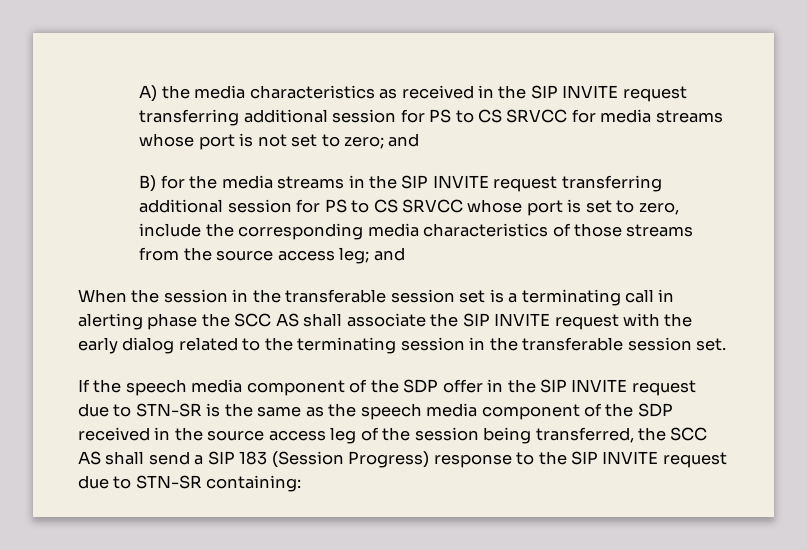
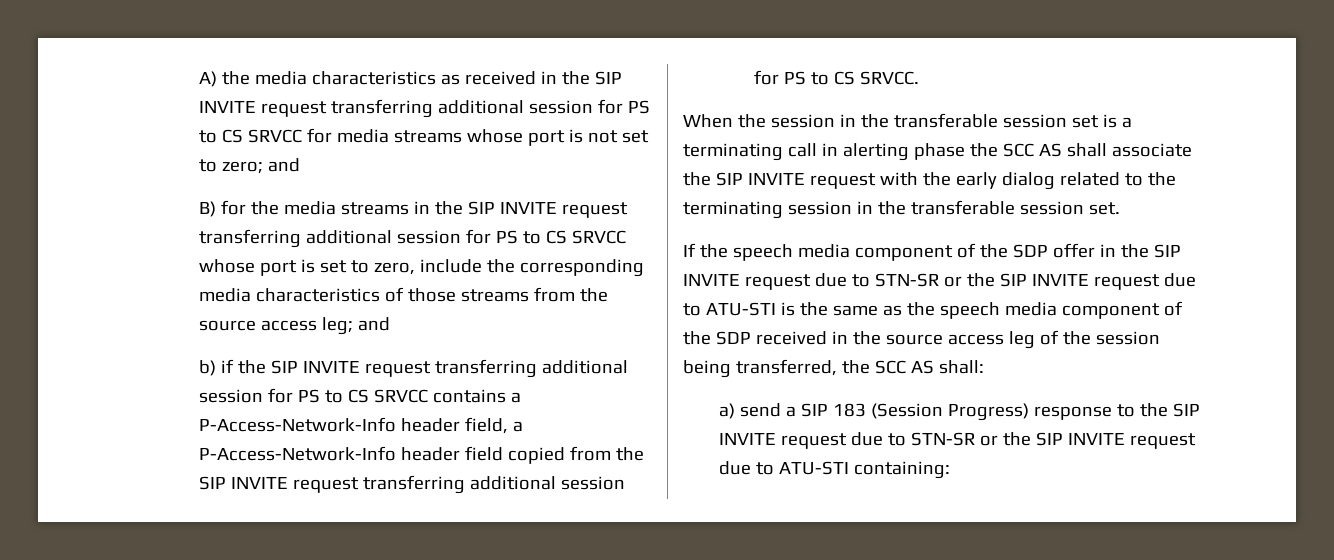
(405, 254) none -> [199,359,629,378] [199,388,522,403] [199,417,524,434] [199,446,645,464] [199,475,626,494] [754,70,920,85] // b) if the SIP INVITE request transferring additional session for PS to CS SRVCC contains a P-Access-Network-Info header field, a P-Access-Network-Info header field copied from the SIP INVITE request transferring additional session for PS to CS SRVCC.
(202, 410) none -> [943,273,1196,290] [683,302,776,316] or the SIP INVITE request due to ATU-STI
[105,451,145,465] shall -> [938,360,984,374] [718,403,735,419] shall: // a)
(202, 482) none -> [979,432,1196,449] [718,461,849,475] or the SIP INVITE request due to ATU-STI

